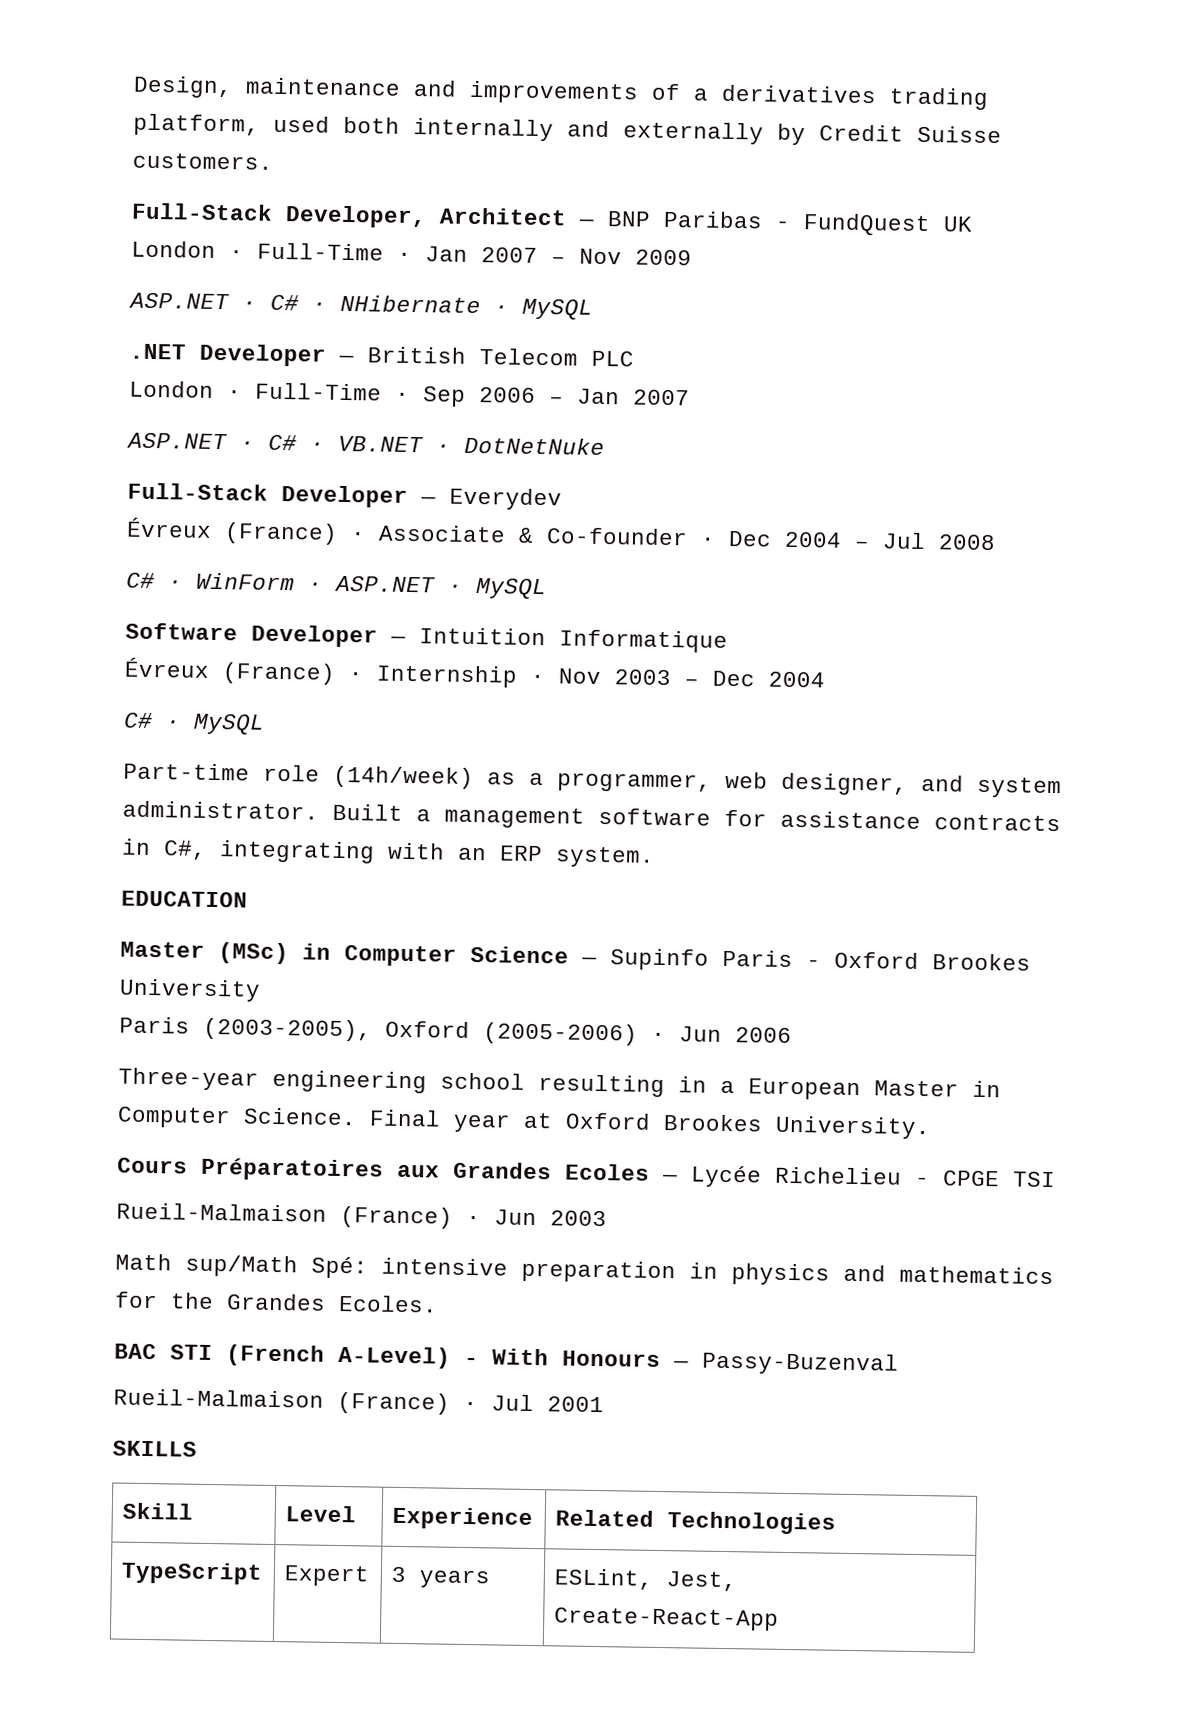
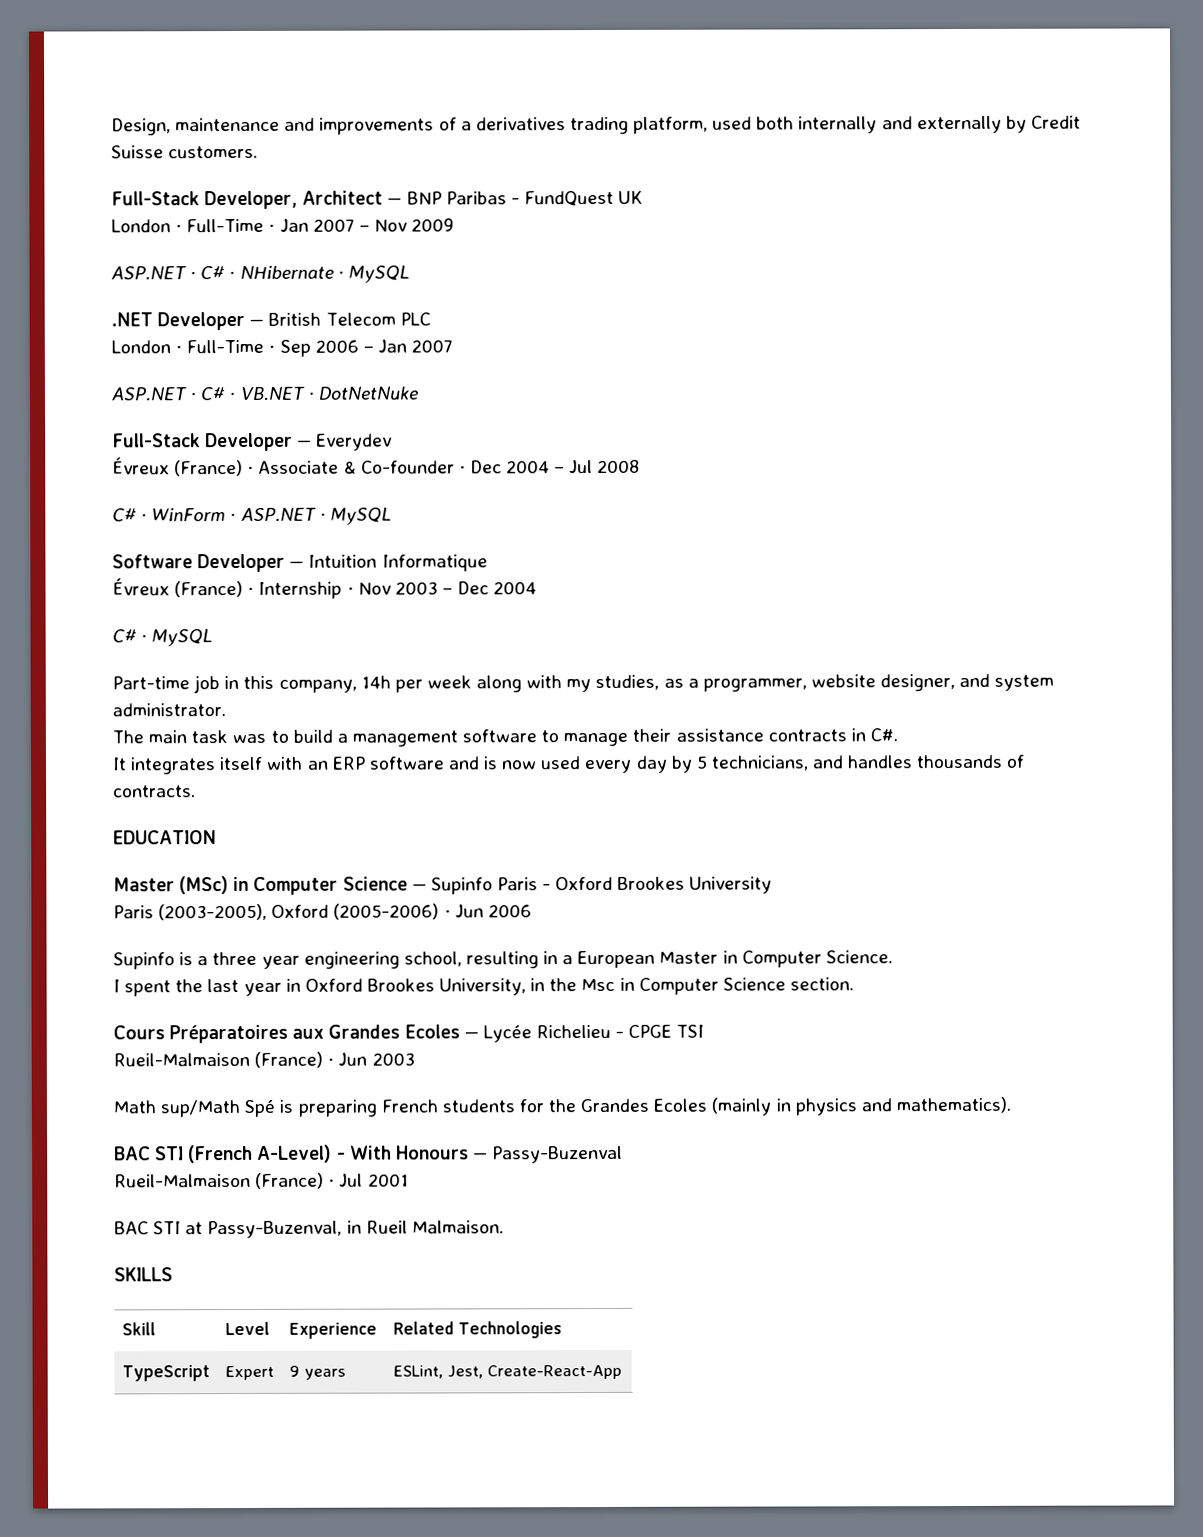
[263,764,474,790] role (14h/week) -> [193,674,660,694] job in this company, 14h per week along with my studies,
[725,771,768,789] web -> [810,674,876,688] website
[332,803,1061,832] [122,838,655,868] Built a management software for assistance contracts in C#, integrating with an ERP system. -> [112,728,898,747] [112,754,1025,775] [113,785,196,798] // The main task was to build a management software to manage their assistance contracts in C#. // It integrates itself with an ERP software and is now used every day by 5 technicians, and handles thousands of contracts.
[118,1067,525,1094] Three-year engineering school -> [113,951,462,970] Supinfo is a three year engineering school,
[369,1109,931,1140] Final year at Oxford Brookes University. -> [113,977,854,997] // I spent the last year in Oxford Brookes University, in the Msc in Computer Science section.
[311,1256,1054,1286] [114,1291,438,1313] Spé: intensive preparation in physics and mathematics for the Grandes Ecoles. -> [244,1096,1011,1117] Spé is preparing French students for the Grandes Ecoles (mainly in physics and mathematics).
(604, 1404) none -> [114,1220,504,1239] // BAC STI at Passy-Buzenval, in Rueil Malmaison.
[391,1566,408,1583] 3 -> [288,1365,300,1377] 9

